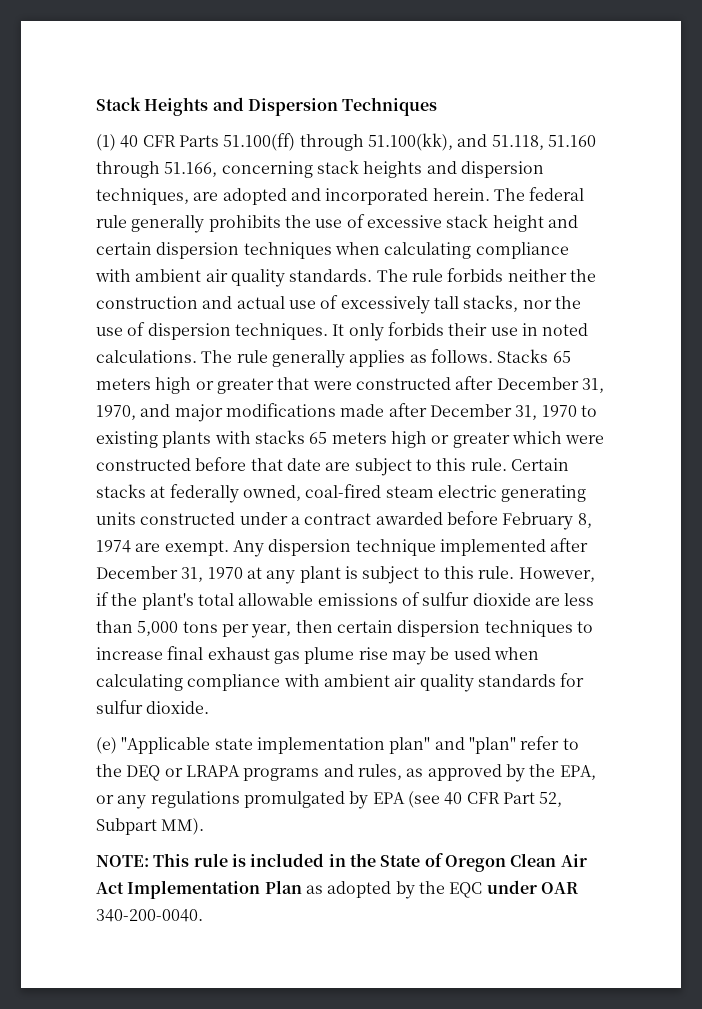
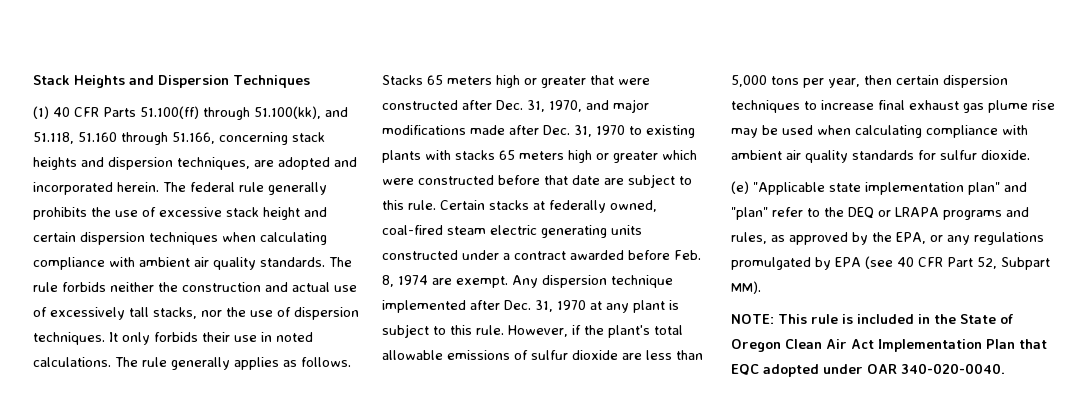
[496,377,579,390] December -> [496,100,523,110] Dec.
[429,404,512,417] December -> [543,125,570,135] Dec.
[502,512,574,530] February -> [674,250,701,260] Feb.
[96,566,178,579] December -> [504,300,531,310] Dec.
[305,881,483,899] as adopted by the EQC -> [1019,339,1047,349] [731,364,819,377] that EQC adopted
[96,909,203,922] 340-200-0040. -> [901,363,1005,374] 340-020-0040.

